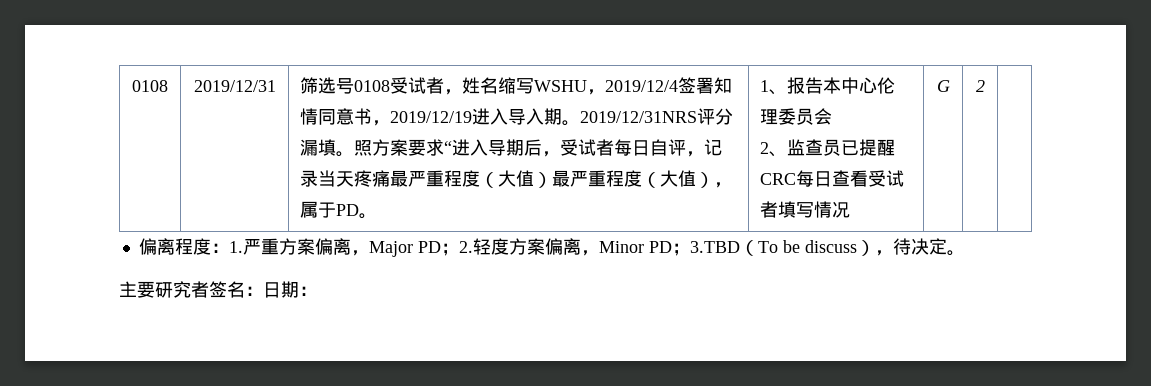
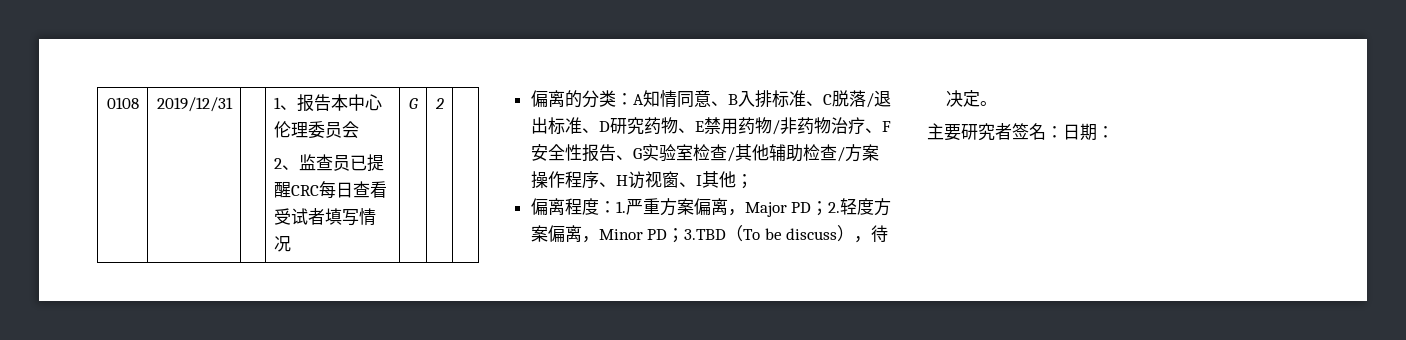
[300,77,733,95] [300,108,734,126] [300,139,723,157] [300,170,733,188] [300,201,378,219] 筛选号0108受试者，姓名缩写WSHU，2019/12/4签署知情同意书，2019/12/19进入导入期。2019/12/31NRS评分漏填。照方案要求“进入导期后，受试者每日自评，记录当天疼痛最严重程度（大值）最严重程度（大值），属于PD。 -> (233, 104) none
(985, 86) none -> [530,90,891,108] [530,117,891,135] [530,144,879,162] [530,171,753,189] // 偏离的分类：A知情同意、B入排标准、C脱落/退出标准、D研究药物、E禁用药物/非药物治疗、F安全性报告、G实验室检查/其他辅助检查/方案操作程序、H访视窗、I其他；

